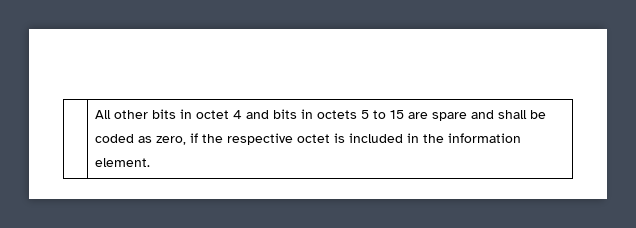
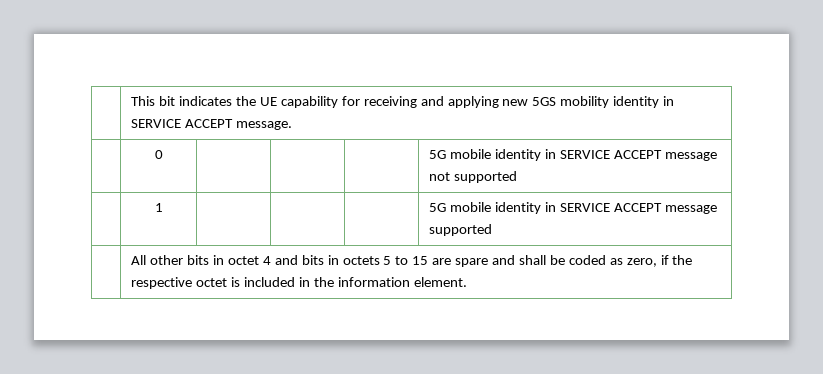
(95, 114) none -> [131,96,675,108] [131,119,293,130] [154,150,163,159] [429,149,717,161] [429,171,518,183] [154,203,163,212] [429,202,717,214] [429,224,493,236] | This bit indicates the UE capability for receiving and applying new 5GS mobility identity in SERVICE ACCEPT message. // | 0 | | | | 5G mobile identity in SERVICE ACCEPT message not supported // | 1 | | | | 5G mobile identity in SERVICE ACCEPT message supported //

